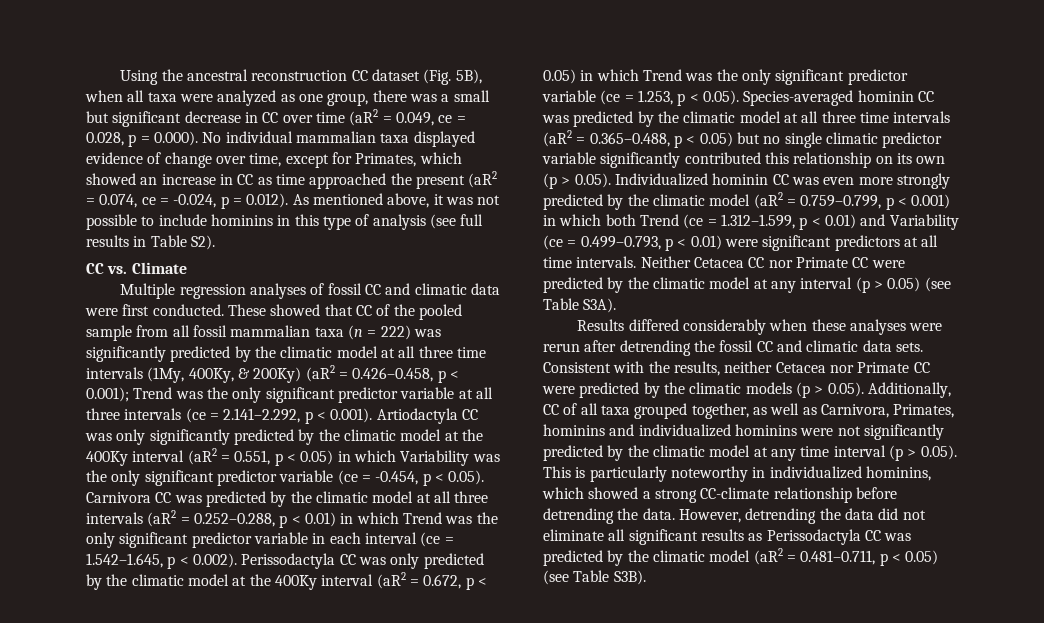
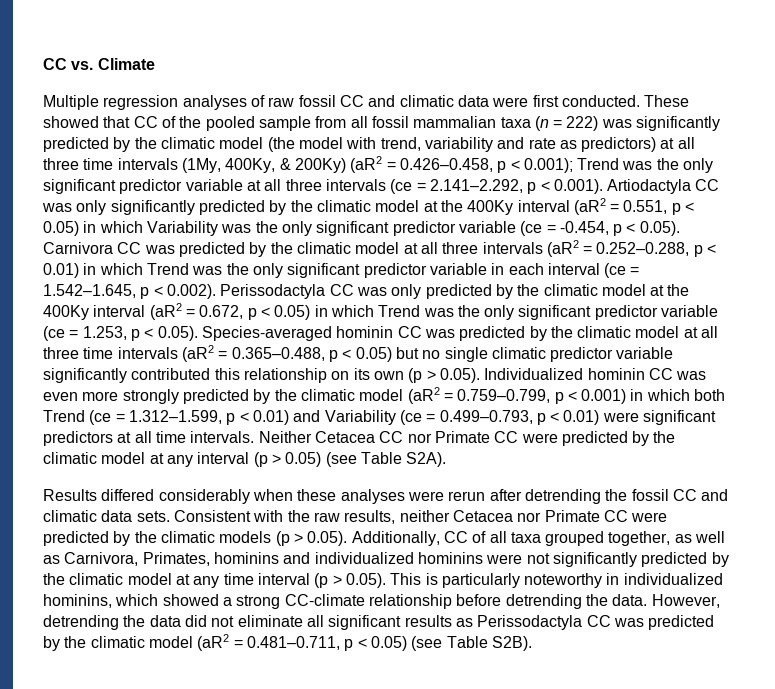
[120,69,482,85] [85,90,490,106] [86,109,466,127] [86,131,475,147] [86,152,462,168] [86,171,498,189] [86,193,501,209] [86,214,484,230] [86,235,215,250] Using the ancestral reconstruction CC dataset (Fig. 5B), when all taxa were analyzed as one group, there was a small but significant decrease in CC over time (aR2 = 0.049, ce = 0.028, p = 0.000). No individual mammalian taxa displayed evidence of change over time, except for Primates, which showed an increase in CC as time approached the present (aR2 = 0.074, ce = -0.024, p = 0.012). As mentioned above, it was not possible to include hominins in this type of analysis (see full results in Table S2). // -> (43, 64) none
(325, 289) none -> [268,97,295,107] raw
(378, 352) none -> [267,137,657,152] (the model with trend, variability and rate as predictors)
[583,298,617,313] S3A). -> [406,452,447,467] S2A).
(670, 367) none -> [313,512,340,522] raw
[613,570,646,585] S3B). -> [491,636,532,651] S2B).

